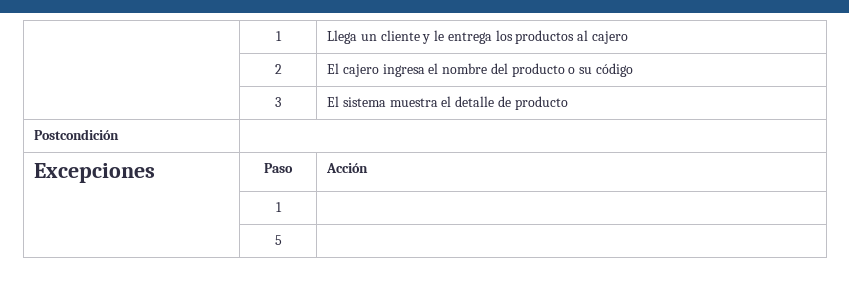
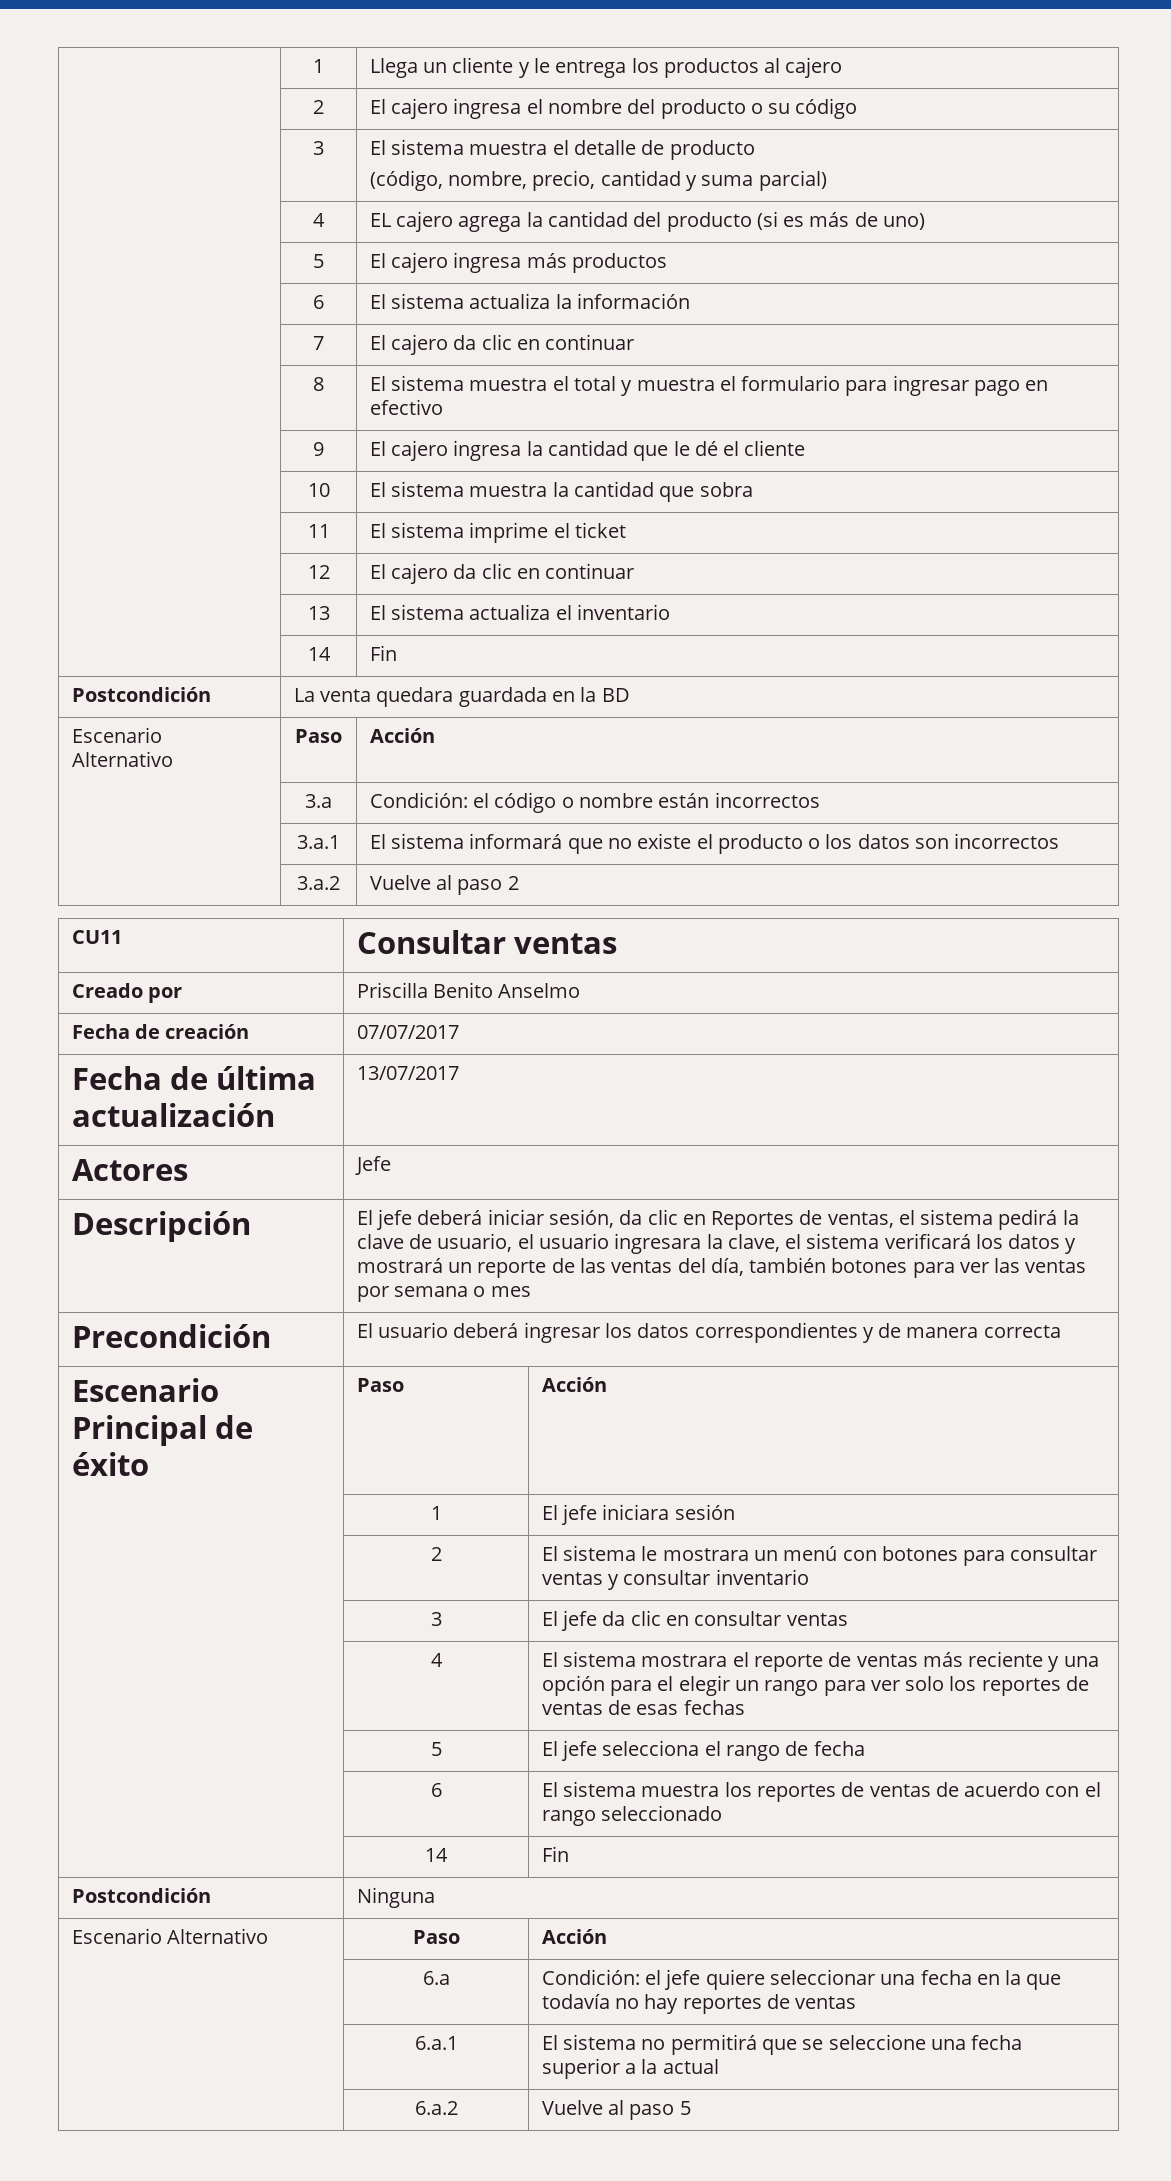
[34,129,120,140] [34,163,156,183] [264,163,293,173] [326,163,369,173] [275,202,282,212] [274,235,282,245] // Postcondición | // Excepciones | Paso | Acción // | 1 | // | 5 | -> [369,170,827,191] [313,213,325,227] [369,211,925,232] [313,254,324,268] [369,252,667,273] [313,295,324,309] [369,293,690,309] [313,336,324,350] [369,334,635,355] [313,377,324,391] [369,375,1049,396] [369,399,443,415] [313,442,324,456] [369,440,806,461] [307,483,330,497] [369,481,753,502] [307,524,330,538] [369,522,626,543] [307,565,330,579] [369,563,635,584] [307,606,330,620] [369,604,670,620] [307,647,331,661] [369,645,397,661] [71,687,211,702] [293,687,630,707] [71,727,162,743] [71,751,173,767] [295,729,342,743] [369,728,435,743] [305,794,332,808] [369,792,820,813] [297,835,340,849] [369,833,1060,854] [297,876,340,890] [369,875,519,895] [71,930,122,944] [356,930,618,954] [71,983,183,1003] [356,982,581,998] [71,1024,250,1039] [356,1025,459,1039] [71,1066,317,1090] [71,1103,275,1127] [356,1066,459,1080] [71,1159,188,1181] [354,1156,391,1175] [71,1211,251,1242] [356,1209,1079,1230] [356,1233,1077,1254] [356,1257,1087,1278] [356,1286,531,1302] [71,1324,271,1348] [356,1322,1061,1343] [71,1378,219,1402] [71,1415,254,1446] [71,1452,149,1476] [356,1378,404,1392] [541,1377,607,1392] [430,1506,442,1520] [541,1504,735,1525] [430,1547,442,1561] [541,1545,1098,1566] [541,1569,809,1590] [430,1612,442,1626] [541,1610,848,1631] [430,1653,443,1667] [541,1651,1099,1672] [541,1675,1089,1696] [541,1700,745,1715] [430,1742,442,1756] [541,1740,865,1761] [430,1783,442,1797] [541,1781,1101,1802] [541,1805,723,1826] [425,1848,448,1862] [541,1846,569,1862] [71,1888,211,1903] [356,1887,435,1908] [71,1928,269,1944] [412,1930,460,1944] [541,1929,607,1944] [422,1971,450,1985] [541,1969,1062,1990] [541,1994,857,2014] [414,2036,458,2050] [541,2034,1023,2055] [541,2058,719,2079] [414,2101,458,2115] [541,2100,691,2120] // (código, nombre, precio, cantidad y suma parcial) // | 4 | EL cajero agrega la cantidad del producto (si es más de uno) // | 5 | El cajero ingresa más productos // | 6 | El sistema actualiza la información // | 7 | El cajero da clic en continuar // | 8 | El sistema muestra el total y muestra el formulario para ingresar pago en efectivo // | 9 | El cajero ingresa la cantidad que le dé el cliente // | 10 | El sistema muestra la cantidad que sobra // | 11 | El sistema imprime el ticket // | 12 | El cajero da clic en continuar // | 13 | El sistema actualiza el inventario // | 14 | Fin // Postcondición | La venta quedara guardada en la BD // Escenario Alternativo | Paso | Acción // | 3.a | Condición: el código o nombre están incorrectos // | 3.a.1 | El sistema informará que no existe el producto o los datos son incorrectos // | 3.a.2 | Vuelve al paso 2 // CU11 | Consultar ventas // Creado por | Priscilla Benito Anselmo // Fecha de creación | 07/07/2017 // Fecha de última actualización | 13/07/2017 // Actores | Jefe // Descripción | El jefe deberá iniciar sesión, da clic en Reportes de ventas, el sistema pedirá la clave de usuario, el usuario ingresara la clave, el sistema verificará los datos y mostrará un reporte de las ventas del día, también botones para ver las ventas por semana o mes // Precondición | El usuario deberá ingresar los datos correspondientes y de manera correcta // Escenario Principal de éxito | Paso | Acción // | 1 | El jefe iniciara sesión // | 2 | El sistema le mostrara un menú con botones para consultar ventas y consultar inventario // | 3 | El jefe da clic en consultar ventas // | 4 | El sistema mostrara el reporte de ventas más reciente y una opción para el elegir un rango para ver solo los reportes de ventas de esas fechas // | 5 | El jefe selecciona el rango de fecha // | 6 | El sistema muestra los reportes de ventas de acuerdo con el rango seleccionado // | 14 | Fin // Postcondición | Ninguna // Escenario Alternativo | Paso | Acción // | 6.a | Condición: el jefe quiere seleccionar una fecha en la que todavía no hay reportes de ventas // | 6.a.1 | El sistema no permitirá que se seleccione una fecha superior a la actual // | 6.a.2 | Vuelve al paso 5

